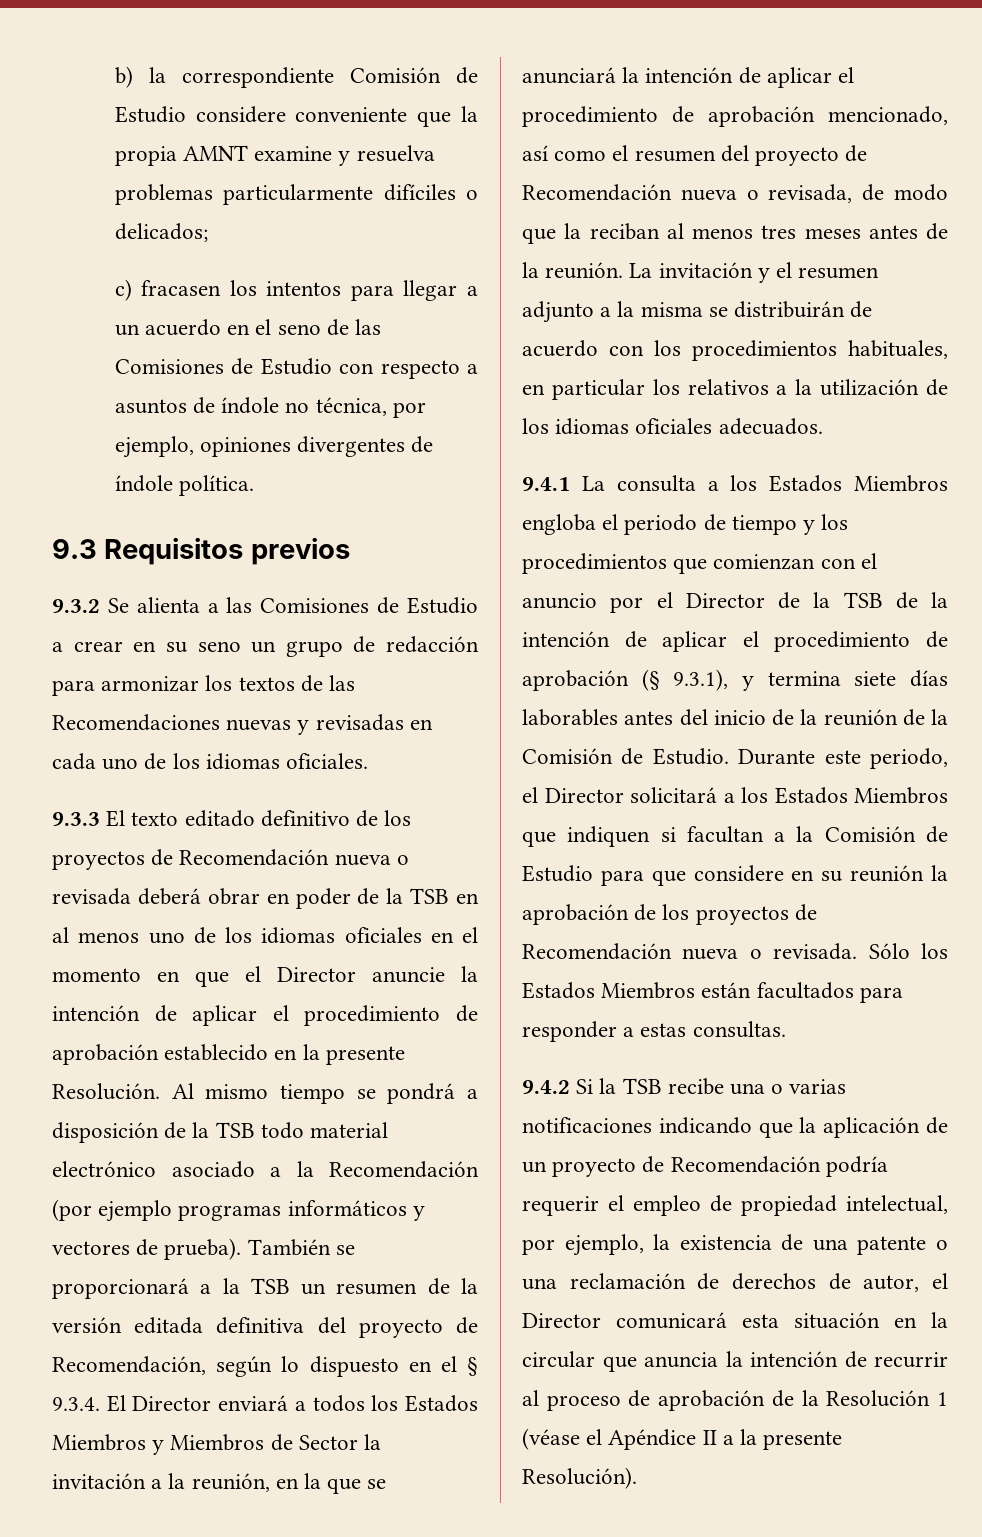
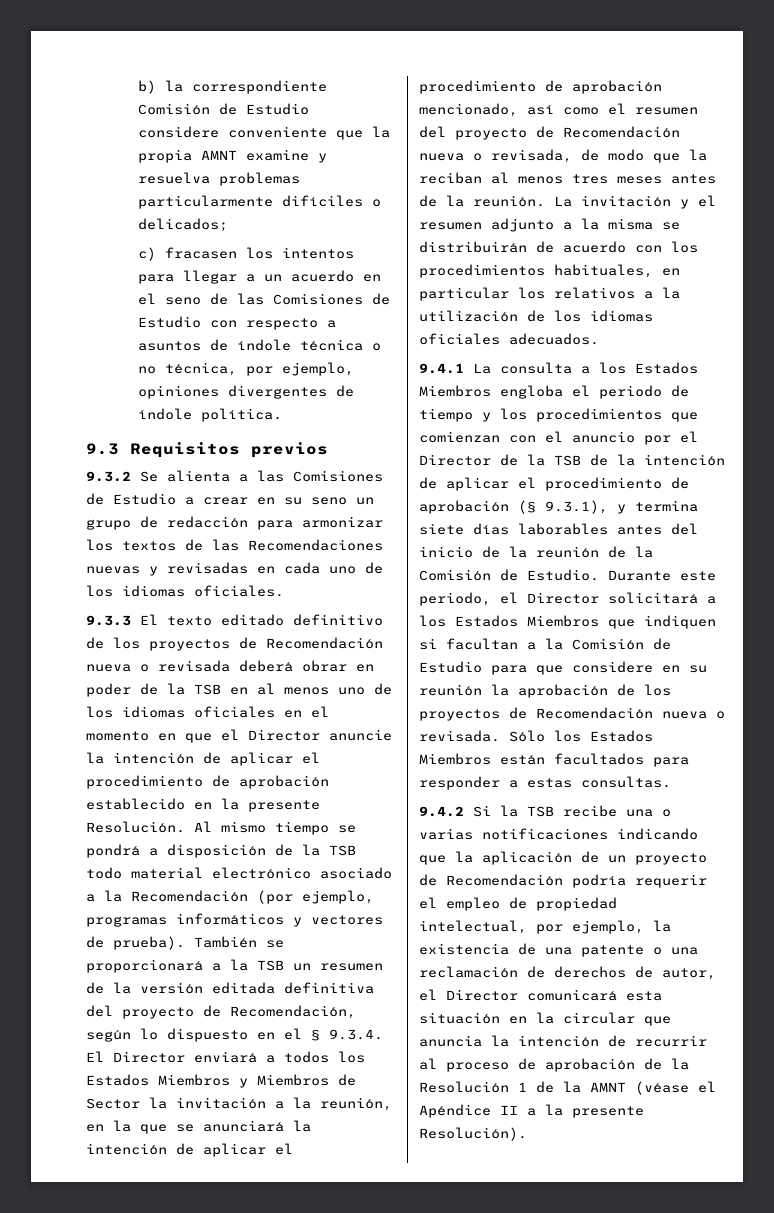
(280, 405) none -> [299,339,381,351] técnica o
[98,1200,173,1222] ejemplo -> [302,890,374,904] ejemplo,
(948, 1399) none -> [536,1081,626,1093] de la AMNT

